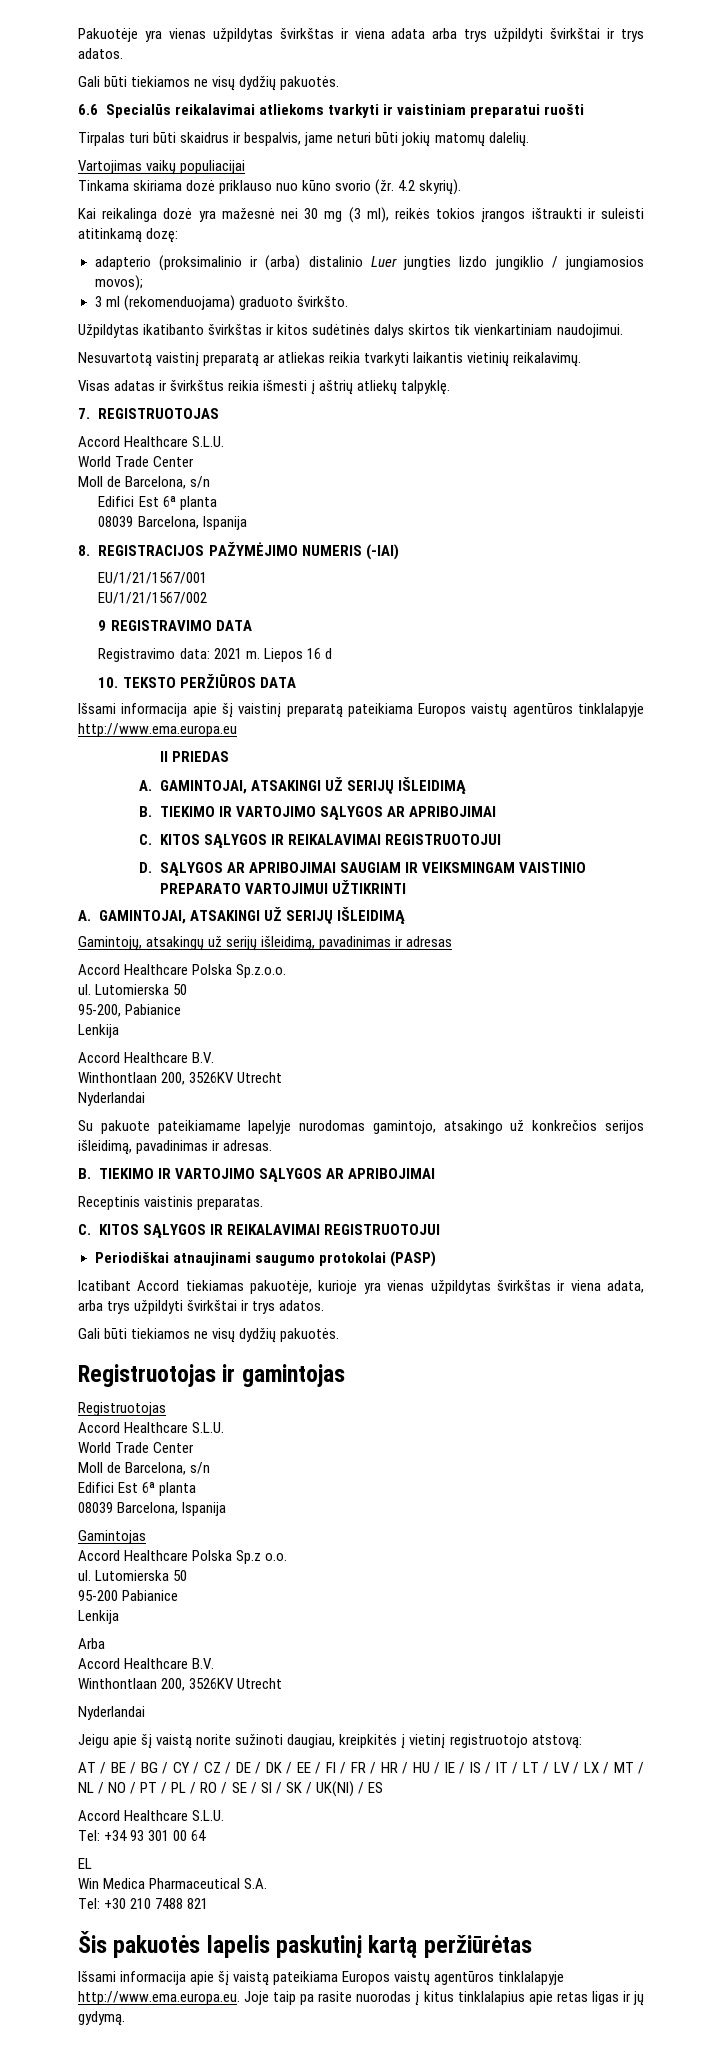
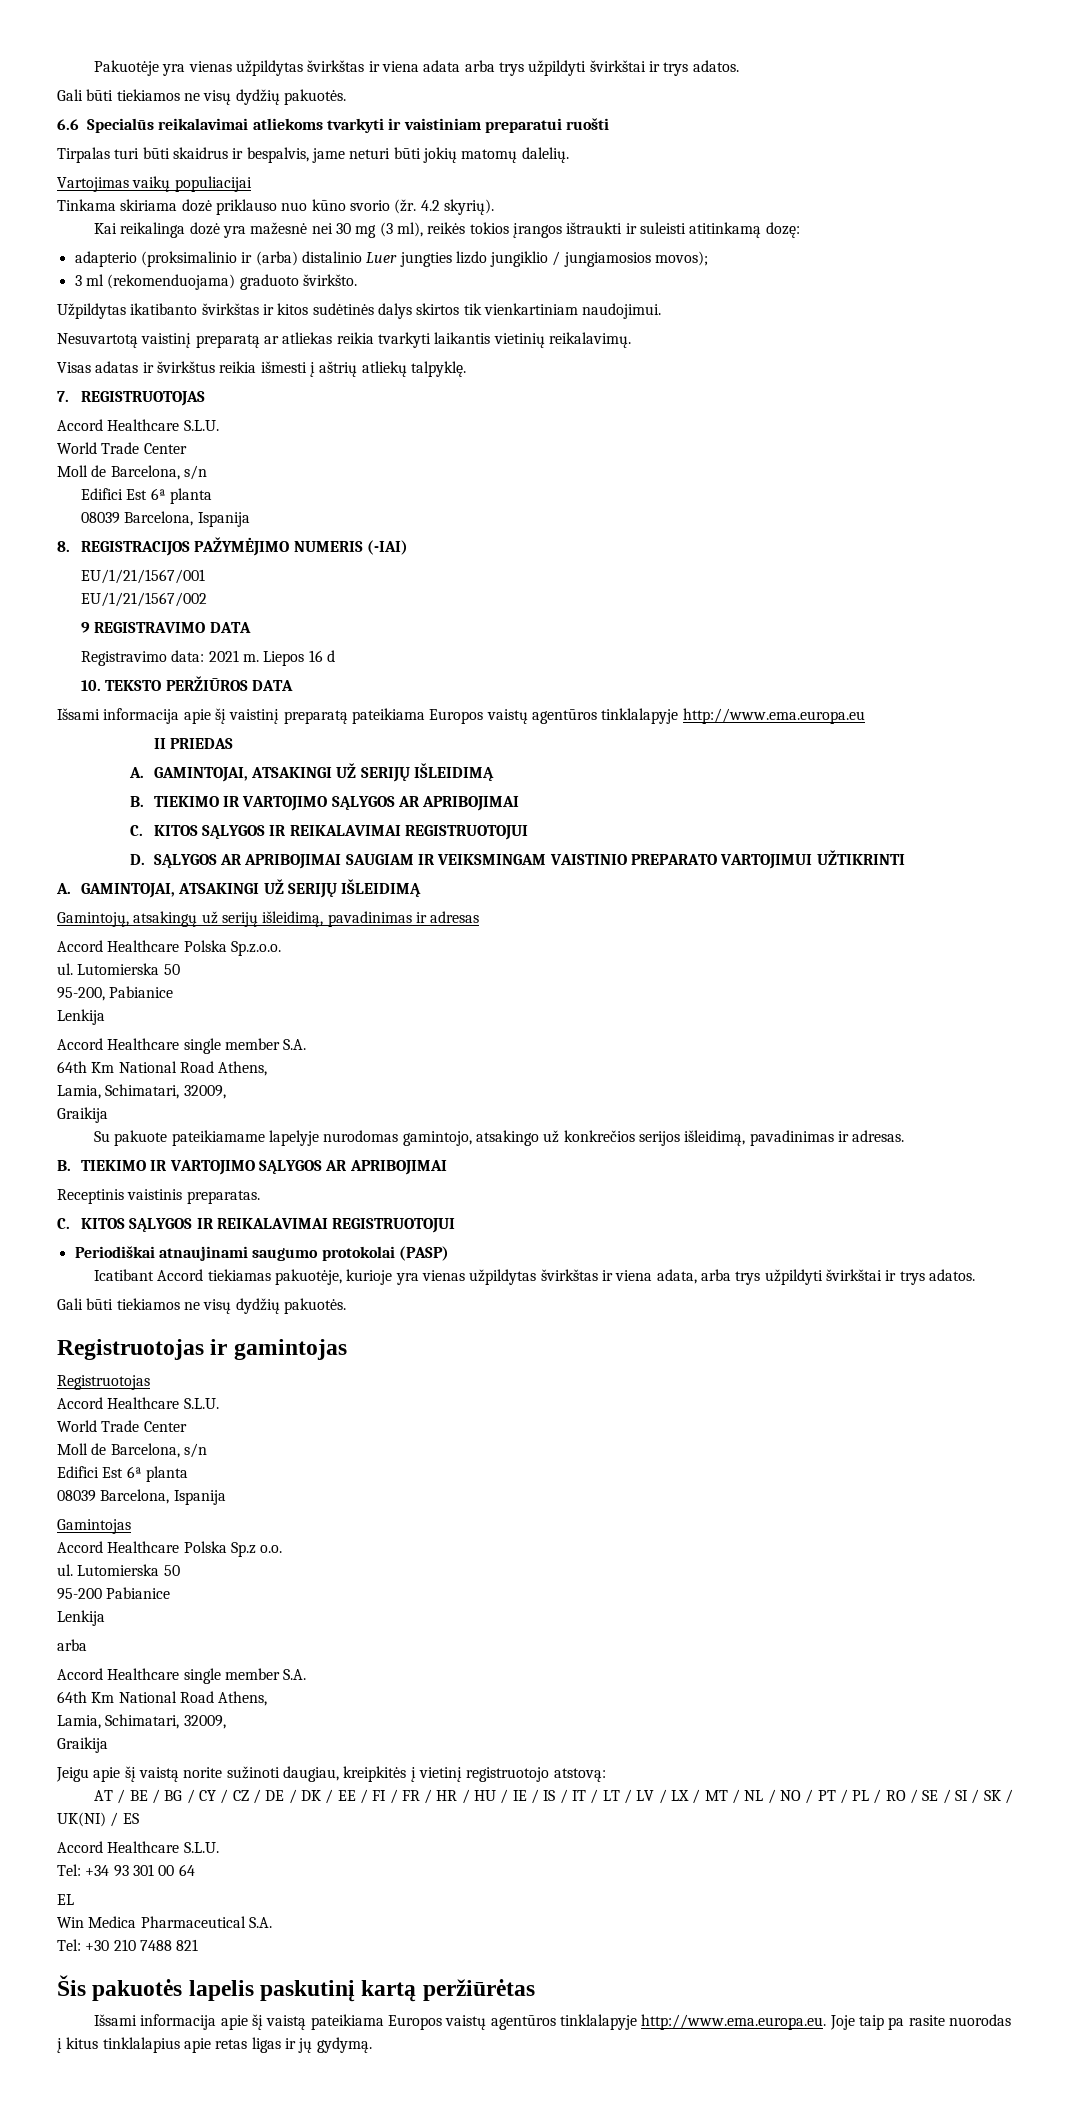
[192,1052,215,1063] [78,1072,283,1085] [78,1092,145,1106] B.V. // Winthontlaan 200, 3526KV Utrecht // Nyderlandai -> [183,1038,307,1054] [57,1061,268,1076] [57,1084,226,1099] [57,1107,108,1123] single member S.A. // 64th Km National Road Athens, // Lamia, Schimatari, 32009, // Graikija
[78,1638,105,1649] [78,1658,215,1669] [78,1678,283,1691] [78,1706,145,1720] Arba // Accord Healthcare B.V. // Winthontlaan 200, 3526KV Utrecht // Nyderlandai -> [57,1639,87,1651] [57,1668,307,1684] [57,1691,268,1706] [57,1714,226,1729] [57,1737,108,1753] arba // Accord Healthcare single member S.A. // 64th Km National Road Athens, // Lamia, Schimatari, 32009, // Graikija

